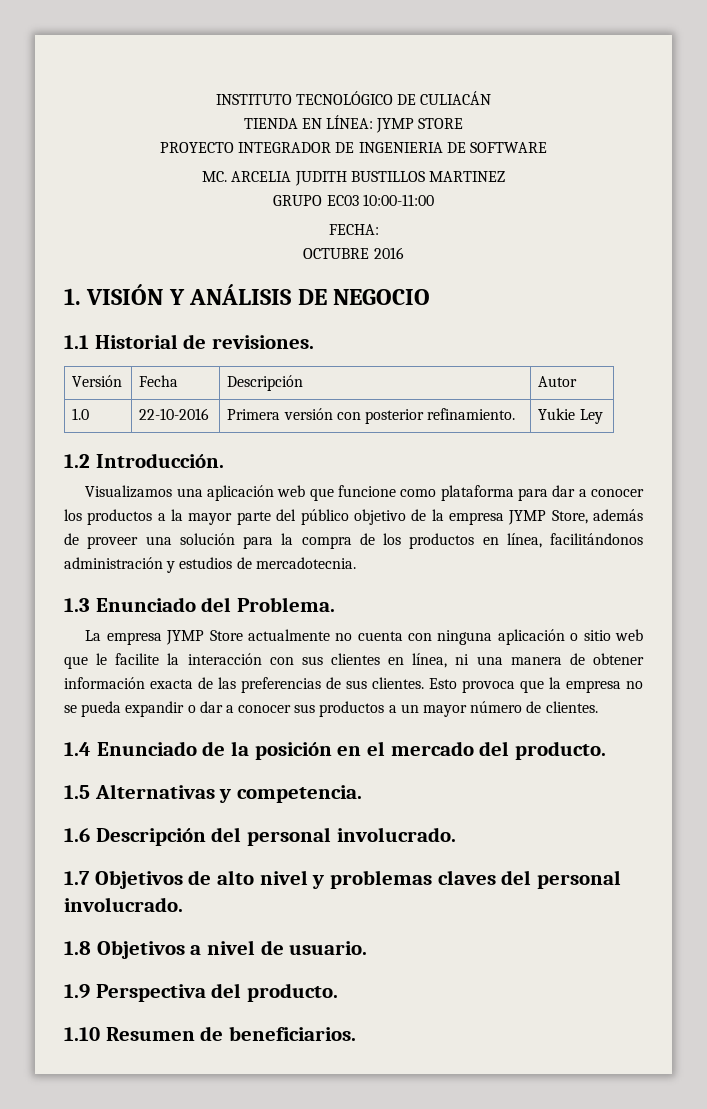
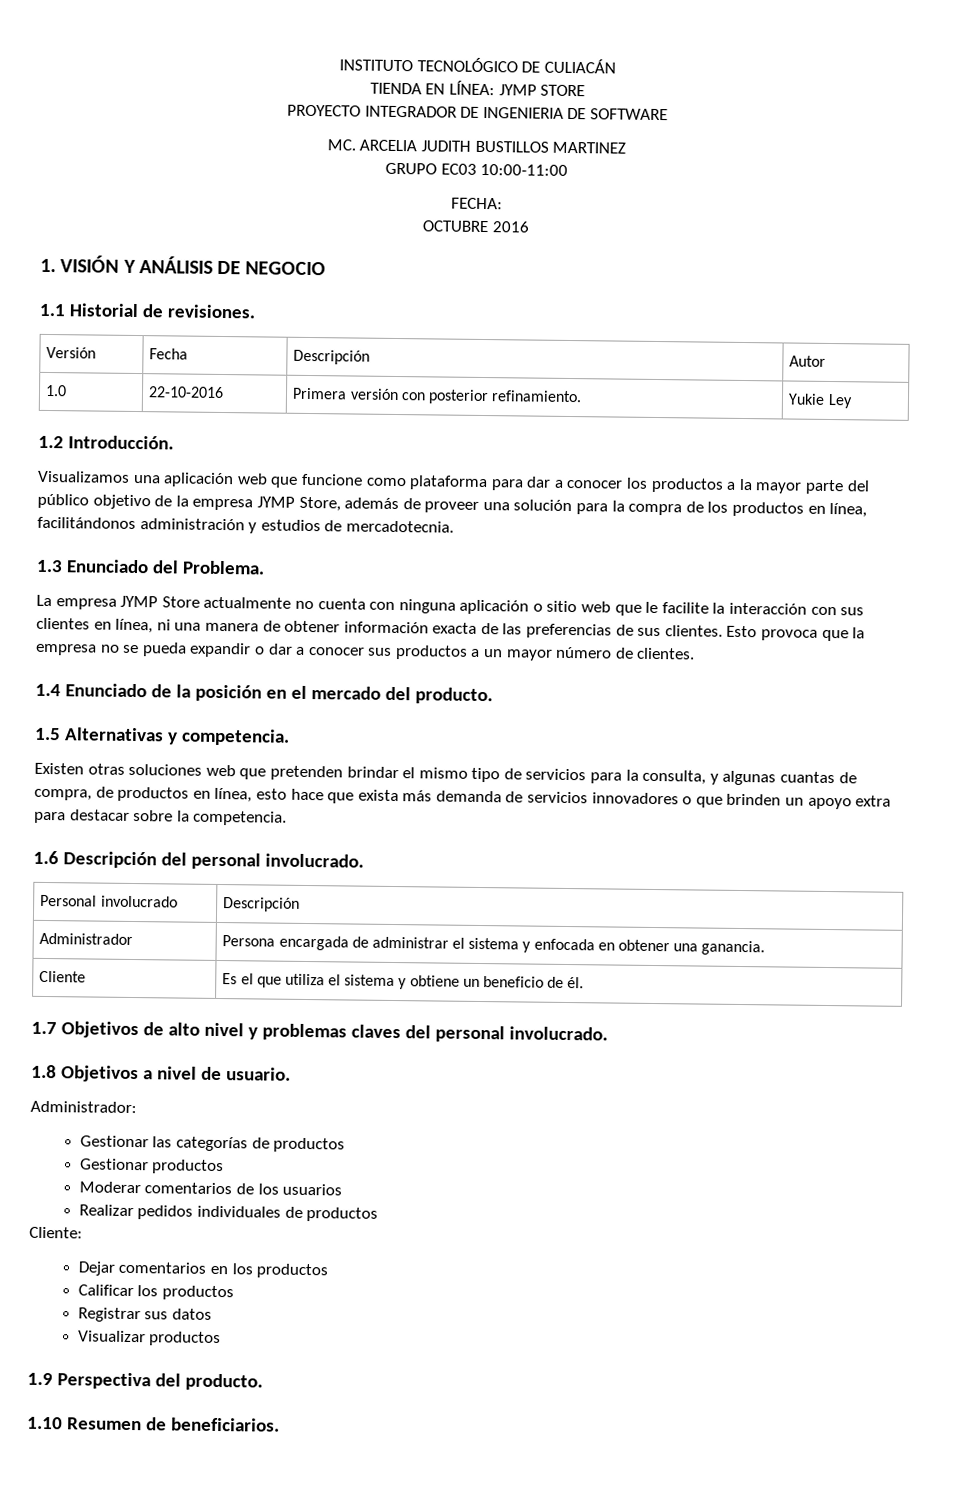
(363, 794) none -> [34,762,857,786] [34,786,892,810] [34,809,288,826] // Existen otras soluciones web que pretenden brindar el mismo tipo de servicios para la consulta, y algunas cuantas de compra, de productos en línea, esto hace que exista más demanda de servicios innovadores o que brinden un apoyo extra para destacar sobre la competencia.
(456, 834) none -> [40,894,178,908] [223,897,301,912] [39,932,134,946] [222,935,766,956] [39,970,87,983] [222,973,585,990] // Personal involucrado | Descripción // Administrador | Persona encargada de administrar el sistema y enfocada en obtener una ganancia. // Cliente | Es el que utiliza el sistema y obtiene un beneficio de él.
(368, 948) none -> [30,1100,137,1114] [79,1135,346,1153] [79,1158,225,1175] [78,1181,343,1196] [78,1204,379,1222] [29,1226,83,1239] [77,1261,329,1279] [77,1284,235,1301] [77,1307,213,1323] [77,1330,222,1347] // Administrador: // Gestionar las categorías de productos // Gestionar productos // Moderar comentarios de los usuarios // Realizar pedidos individuales de productos // Cliente: // Dejar comentarios en los productos // Calificar los productos // Registrar sus datos // Visualizar productos

